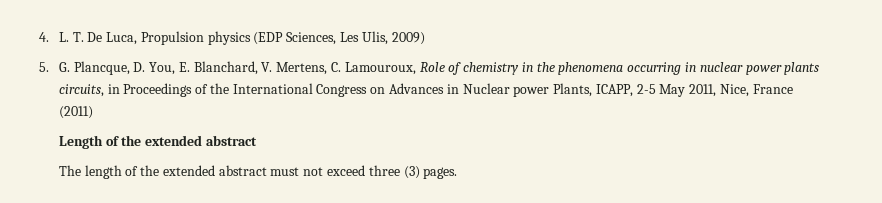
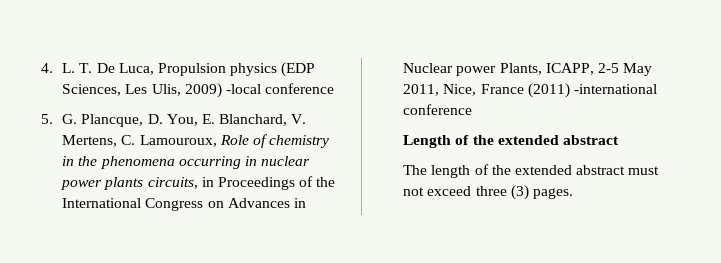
(425, 38) none -> [225,83,335,94] -local conference
(93, 112) none -> [573,84,657,94] [403,104,473,115] -international conference

